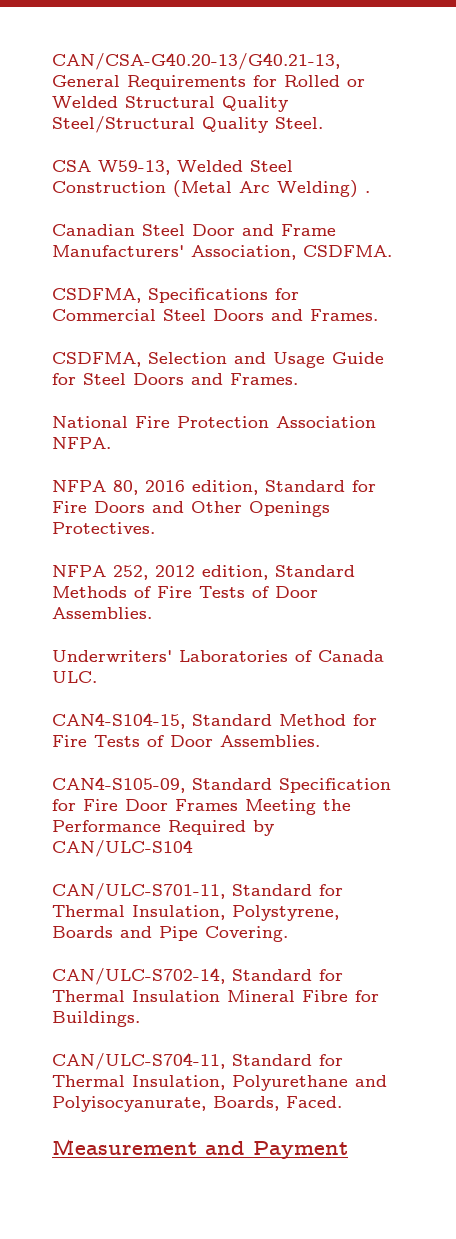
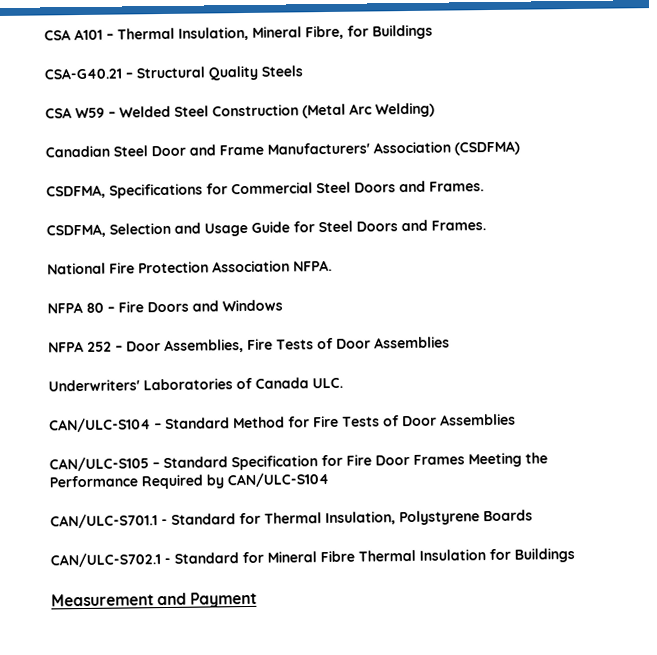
[52,53,340,70] [52,75,365,90] [52,96,288,112] [52,116,323,133] [52,160,170,175] CAN/CSA-G40.20-13/G40.21-13, General Requirements for Rolled or Welded Structural Quality Steel/Structural Quality Steel. // CSA W59-13, -> [44,24,433,41] [44,65,303,81] [45,107,116,119] CSA A101 – Thermal Insulation, Mineral Fibre, for Buildings // CSA-G40.21 – Structural Quality Steels // CSA W59 –
[365,191,370,193] . -> (435, 110) none
[191,245,392,260] Association, CSDFMA. -> [373,140,520,156] Association (CSDFMA)
[113,480,376,495] [52,501,330,517] [52,522,155,534] [52,565,355,580] [52,586,318,598] [52,607,152,619] 80, 2016 edition, Standard for Fire Doors and Other Openings Protectives. // NFPA 252, 2012 edition, Standard Methods of Fire Tests of Door Assemblies. -> [86,299,283,313] [48,336,450,354] 80 – Fire Doors and Windows // NFPA 252 – Door Assemblies, Fire Tests of Door Assemblies
[52,713,185,729] CAN4-S104-15, -> [49,417,162,433] CAN/ULC-S104 –
[220,735,320,747] [52,777,185,793] Assemblies. // CAN4-S105-09, -> [440,413,516,426] [49,456,160,472] Assemblies // CAN/ULC-S105 –
[52,883,343,900] [52,905,339,921] CAN/ULC-S701-11, Standard for Thermal Insulation, Polystyrene, -> [50,510,480,529] CAN/ULC-S701.1 - Standard for Thermal Insulation, Polystyrene
[120,926,288,942] [52,968,343,985] [52,990,379,1002] [52,1011,140,1027] [52,1053,343,1070] [52,1075,387,1091] [52,1096,342,1112] and Pipe Covering. // CAN/ULC-S702-14, Standard for Thermal Insulation Mineral Fibre for Buildings. // CAN/ULC-S704-11, Standard for Thermal Insulation, Polyurethane and Polyisocyanurate, Boards, Faced. -> [50,548,575,568] // CAN/ULC-S702.1 - Standard for Mineral Fibre Thermal Insulation for Buildings

